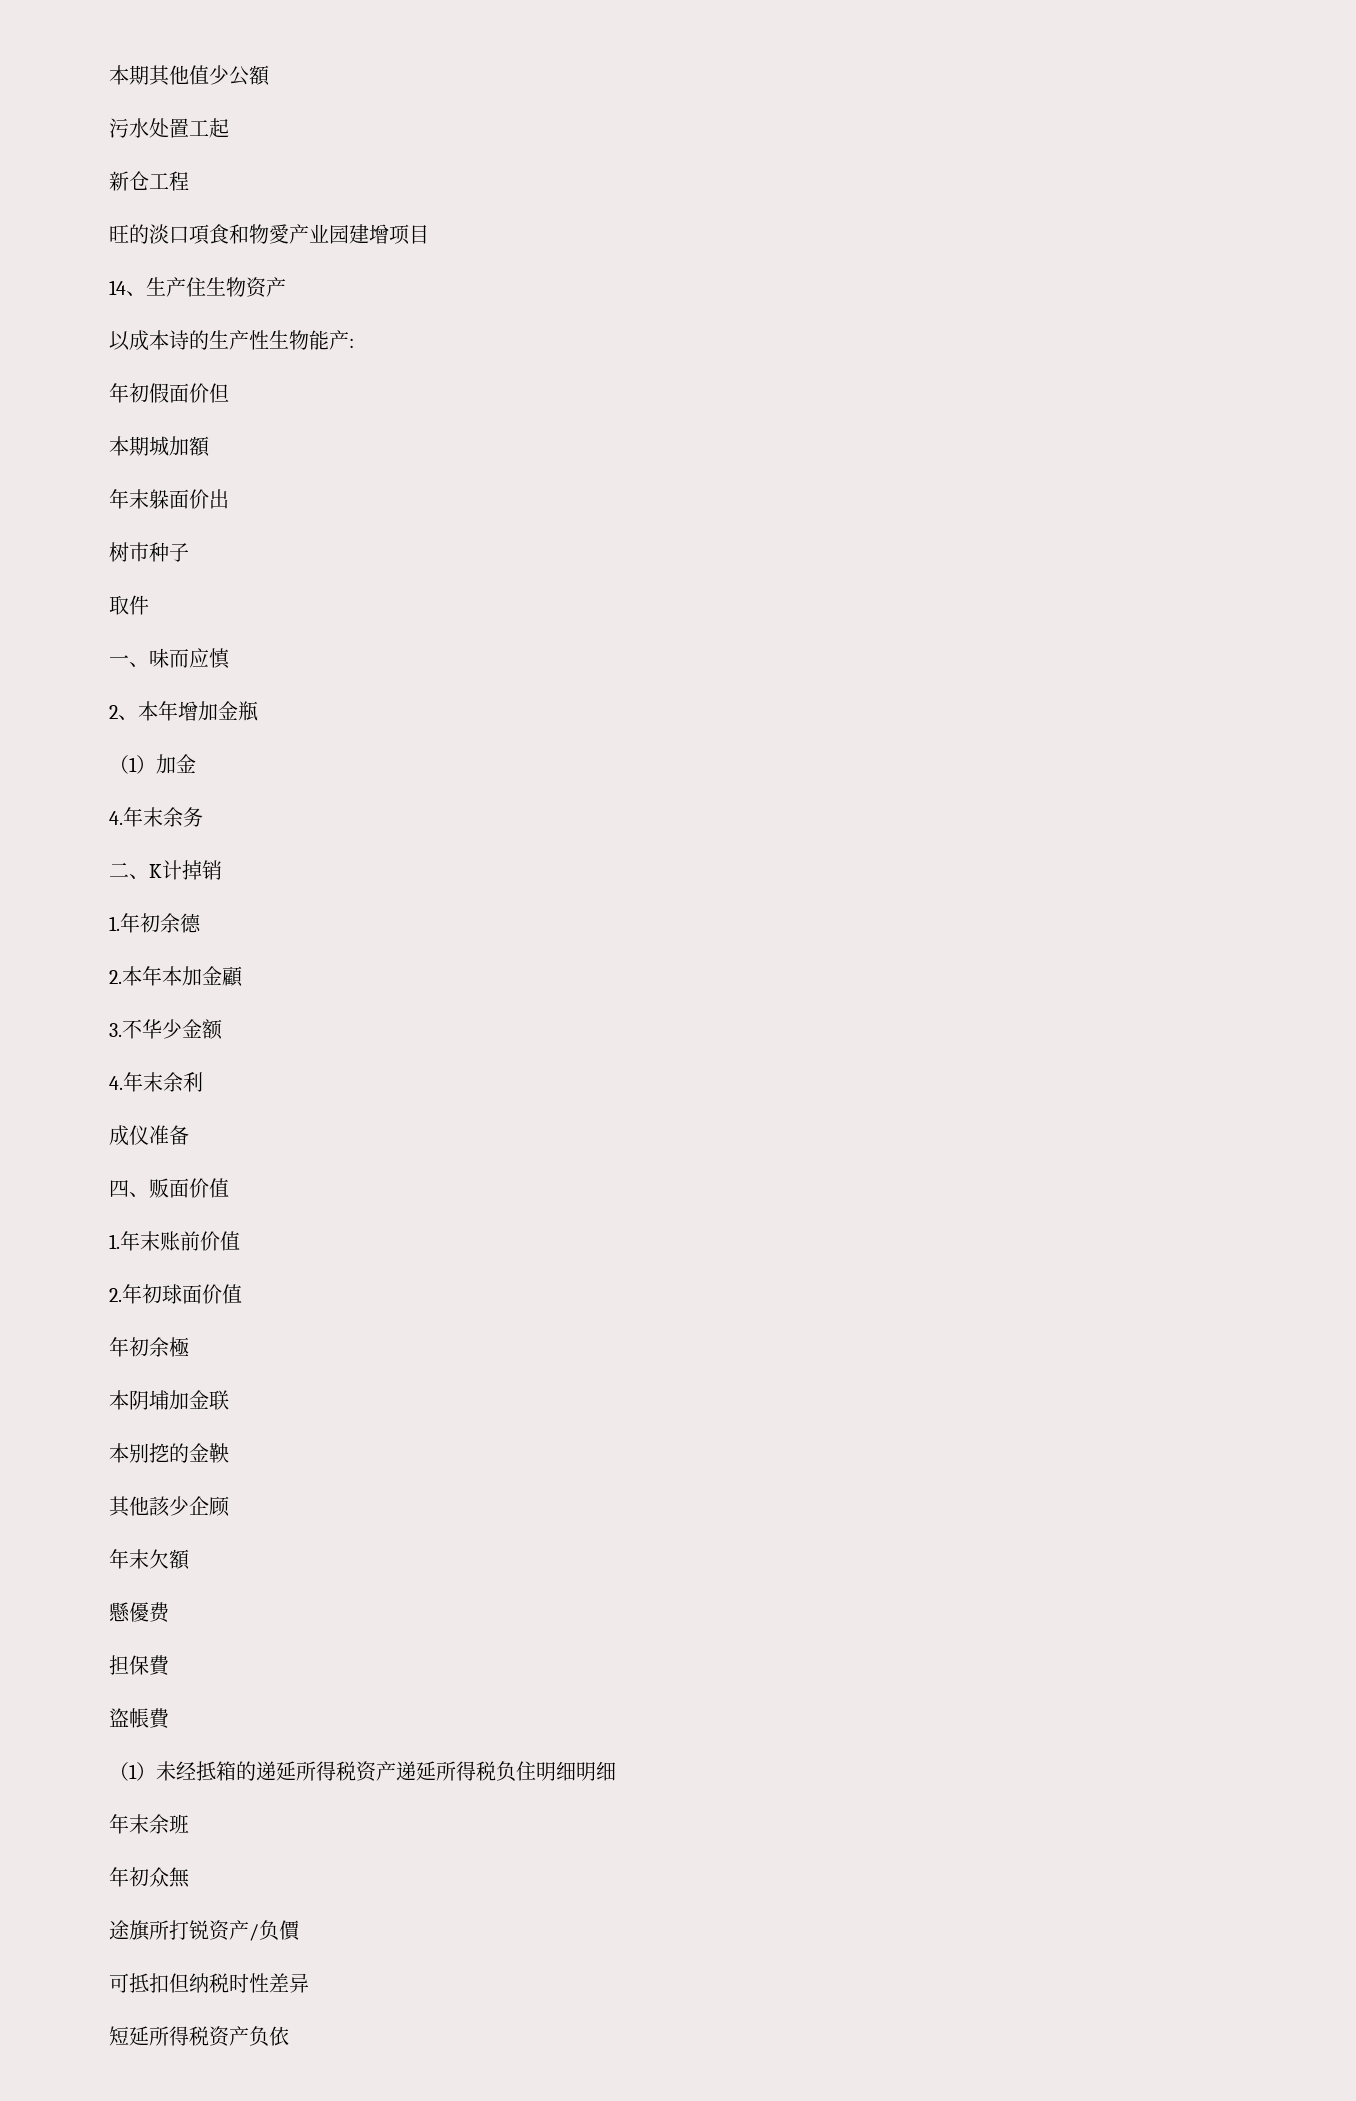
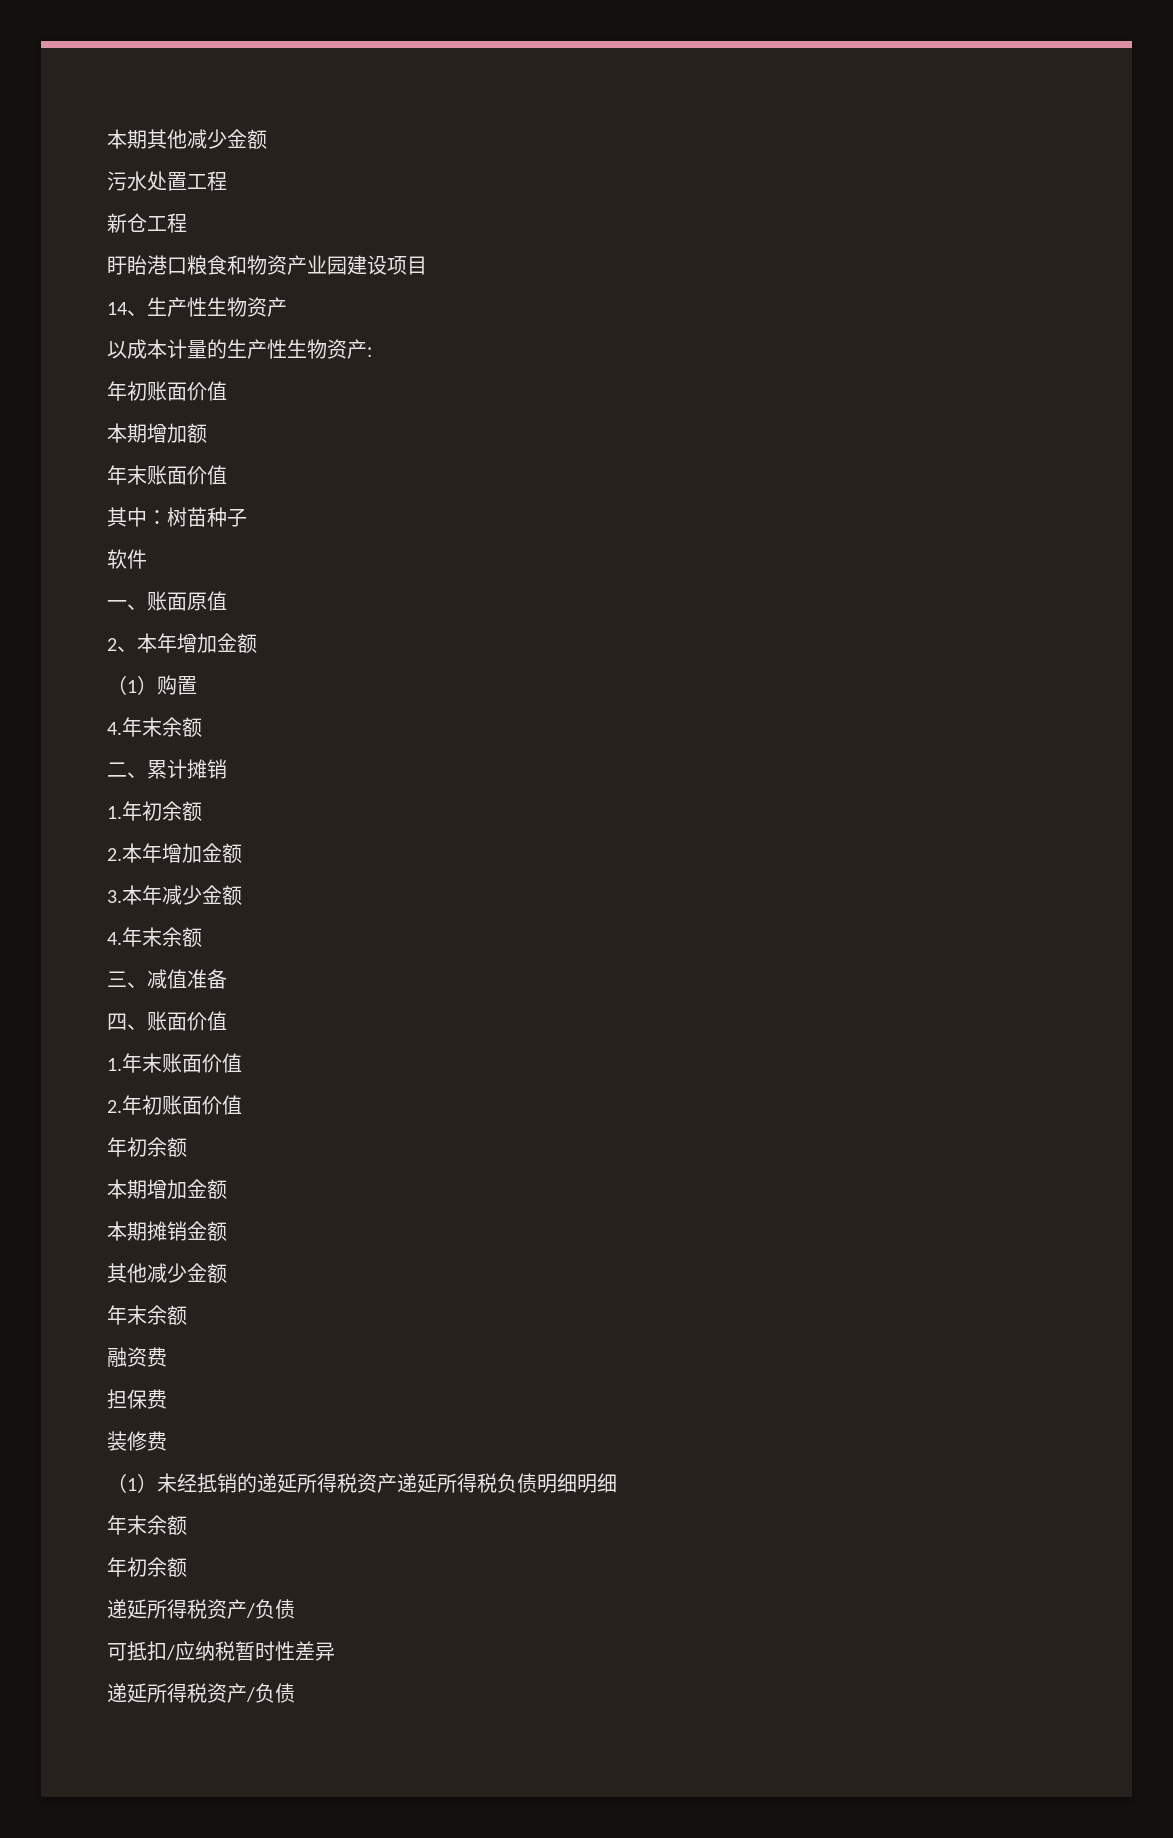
[189,65,270,86] 值少公額 -> [187,129,267,149] 减少金额
[209,118,229,138] 起 -> [207,171,227,191] 程
[109,224,289,245] 旺的淡口項食和物愛 -> [107,255,287,275] 盱眙港口粮食和物资
[369,224,389,244] 增 -> [367,255,387,275] 设
[186,277,206,297] 住 -> [187,297,207,317] 性
[169,330,189,350] 诗 -> [167,339,207,359] 计量
[309,330,329,350] 能 -> [327,339,347,359] 资
[149,383,229,403] [109,436,210,457] [109,489,229,509] [109,542,149,562] 假面价但 // 本期城加額 // 年末躲面价出 // 树市 -> [147,381,227,401] [107,423,207,443] [107,465,227,485] [107,507,207,527] 账面价值 // 本期增加额 // 年末账面价值 // 其中：树苗
[109,595,129,615] 取 -> [107,549,127,569] 软
[149,648,229,669] 味而应慎 -> [147,591,227,611] 账面原值
[238,701,258,721] [109,754,196,774] [109,807,203,827] 瓶 // （1）加金 // 4.年末余务 -> [237,633,257,653] [107,675,197,695] [107,717,202,737] 额 // （1）购置 // 4.年末余额
[149,860,202,880] K计掉 -> [147,759,207,779] 累计摊
[180,913,201,933] 德 -> [182,801,202,821] 额
[162,966,243,987] 本加金顧 -> [162,843,242,863] 增加金额
[122,1019,162,1039] 不华 -> [122,885,182,905] 本年减
[183,1072,203,1092] [109,1125,149,1146] 利 // 成仪 -> [182,927,202,947] [107,969,187,989] 额 // 三、减值
[149,1178,169,1198] 贩 -> [147,1011,167,1031] 账
[180,1231,200,1251] 前 -> [182,1054,202,1073] 面
[162,1284,182,1304] 球 -> [162,1095,182,1115] 账
[169,1337,189,1357] [109,1390,229,1410] [109,1443,229,1463] [109,1496,230,1517] [109,1549,190,1570] [109,1602,149,1622] 極 // 本阴埔加金联 // 本别挖的金鞅 // 其他該少企顾 // 年末欠額 // 懸優 -> [167,1137,187,1157] [107,1179,227,1199] [107,1221,227,1241] [107,1263,227,1283] [107,1305,187,1325] [107,1347,147,1367] 额 // 本期增加金额 // 本期摊销金额 // 其他减少金额 // 年末余额 // 融资
[149,1655,170,1676] [109,1708,170,1729] 費 // 盜帳費 -> [147,1389,167,1409] [107,1431,167,1451] 费 // 装修费
[216,1761,236,1781] 箱 -> [217,1473,237,1493] 销
[516,1761,536,1781] 住 -> [517,1473,537,1493] 债
[169,1814,189,1834] [109,1867,190,1888] [109,1920,301,1941] [109,1973,309,1993] [109,2026,289,2047] 班 // 年初众無 // 途旗所打锐资产/负價 // 可抵扣但纳税时性差异 // 短延所得税资产负依 -> [167,1515,187,1535] [107,1557,187,1577] [107,1599,295,1619] [107,1641,335,1661] [107,1683,295,1703] 额 // 年初余额 // 递延所得税资产/负债 // 可抵扣/应纳税暂时性差异 // 递延所得税资产/负债

